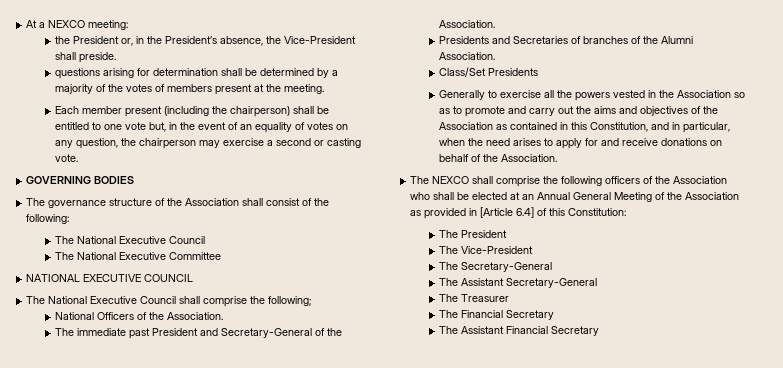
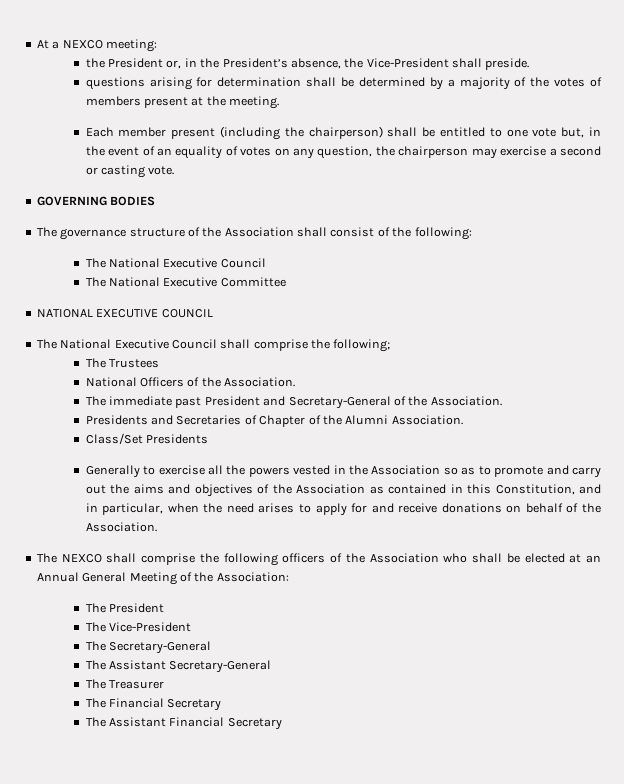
(312, 301) none -> [85,358,160,368] // The Trustees
[583,36,629,44] branches -> [259,415,306,427] Chapter
[685,192,740,200] [410,207,627,219] Association as provided in [Article 6.4] of this Constitution: -> [216,572,289,582] Association:

